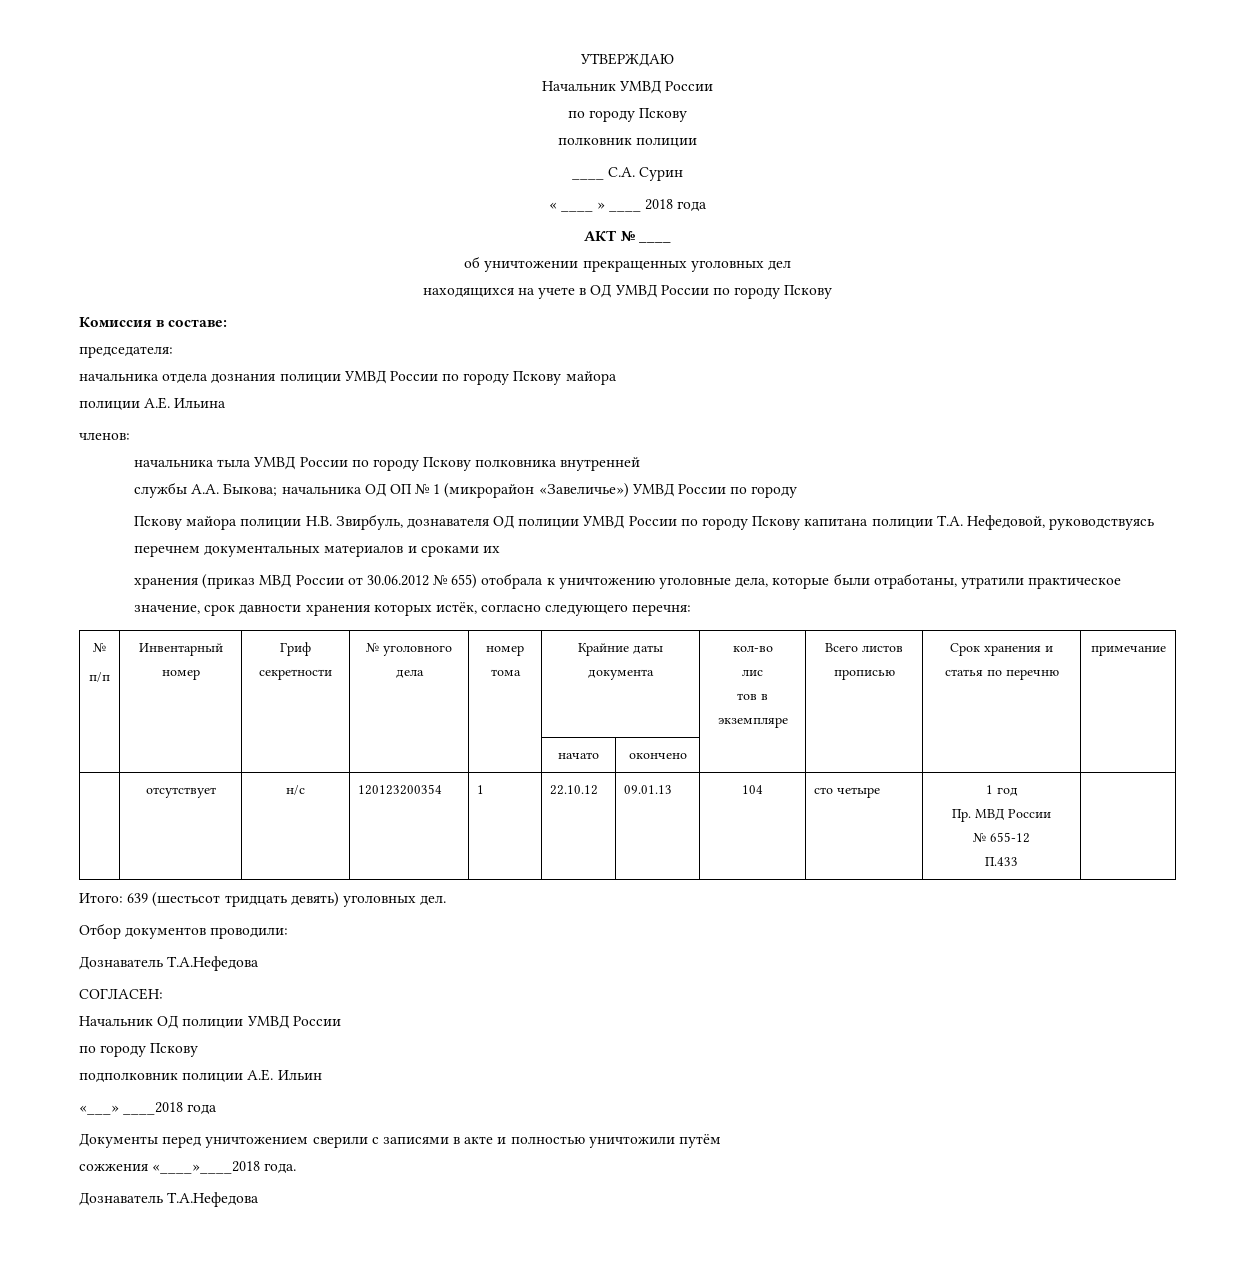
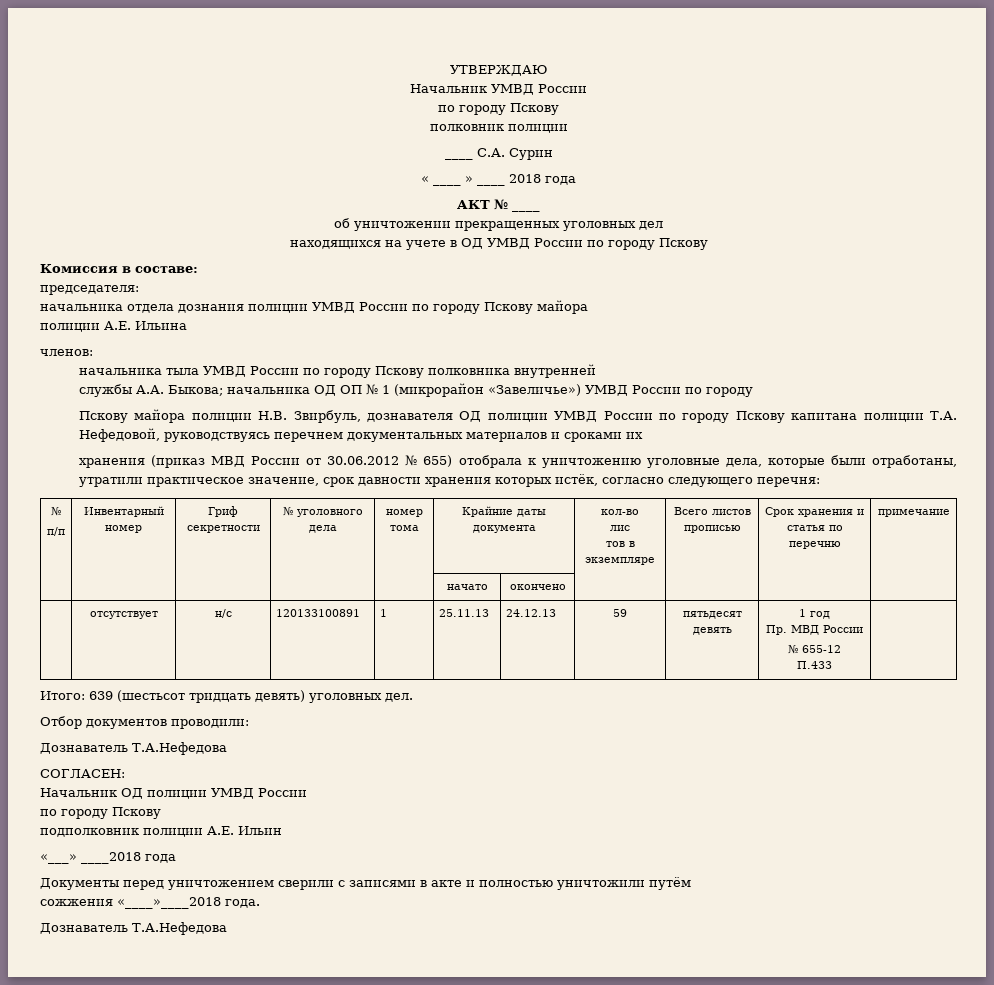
[358,784,443,795] [477,785,485,794] [550,785,599,795] [624,785,673,794] [742,785,763,794] [814,787,881,798] 120123200354 | 1 | 22.10.12 | 09.01.13 | 104 | сто четыре -> [276,609,361,617] [380,609,388,617] [439,609,490,617] [506,609,557,617] [613,609,627,617] [682,611,742,619] [692,627,732,635] 120133100891 | 1 | 25.11.13 | 24.12.13 | 59 | пятьдесят девять

